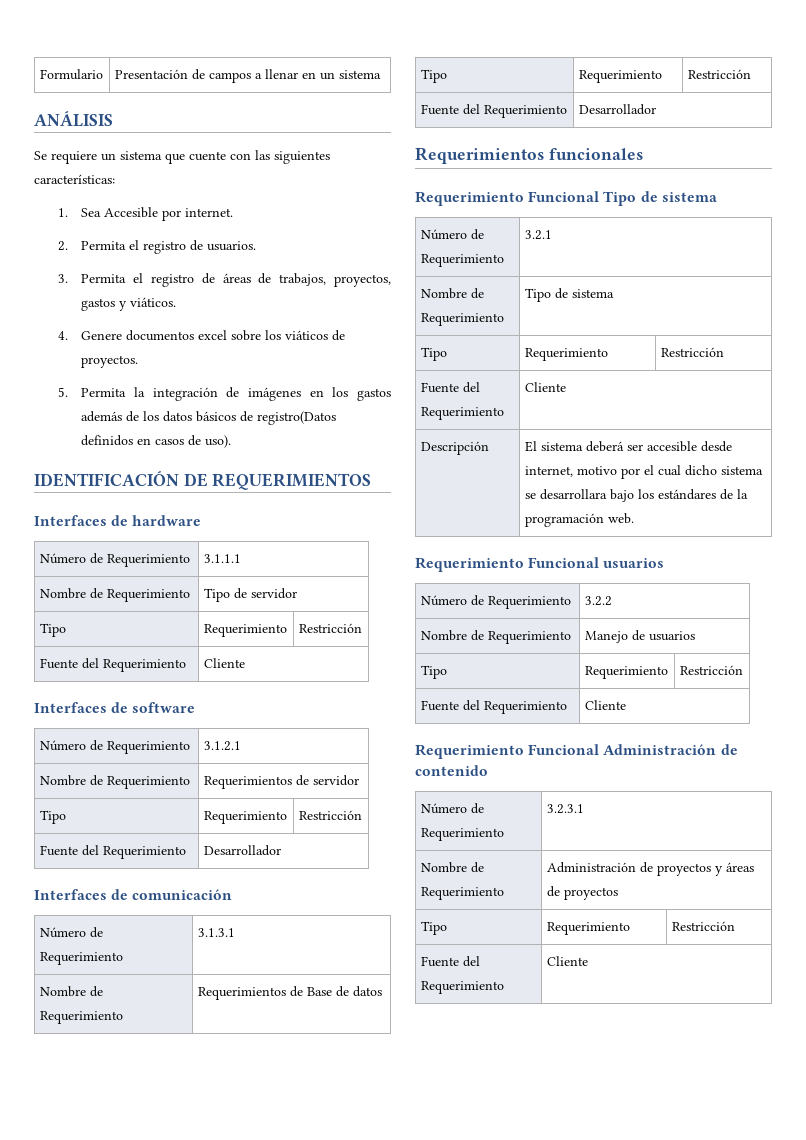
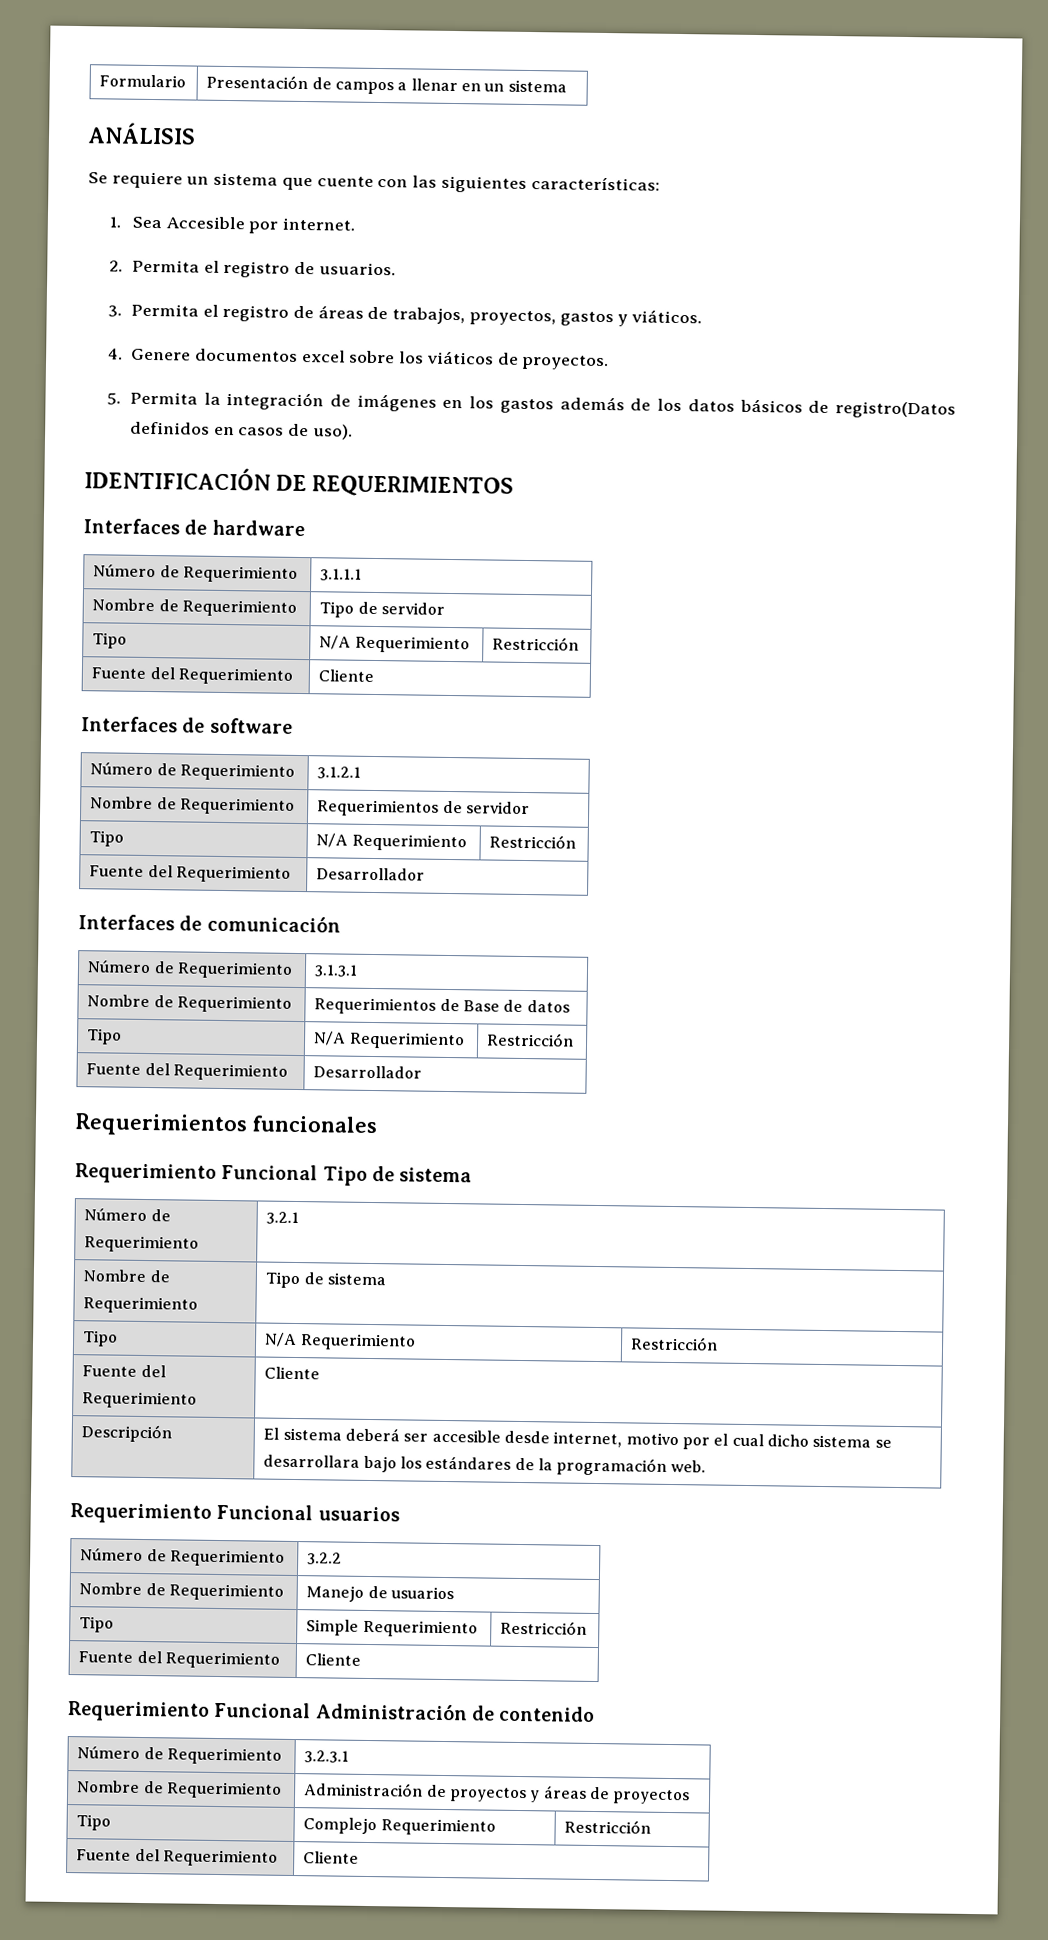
(66, 630) none -> [319,635,352,650] N/A
(66, 817) none -> [316,833,349,848] N/A
(447, 76) none -> [313,1031,347,1046] N/A
(447, 354) none -> [264,1332,298,1348] N/A
(447, 672) none -> [306,1619,360,1636] Simple
(447, 928) none -> [303,1817,378,1835] Complejo

